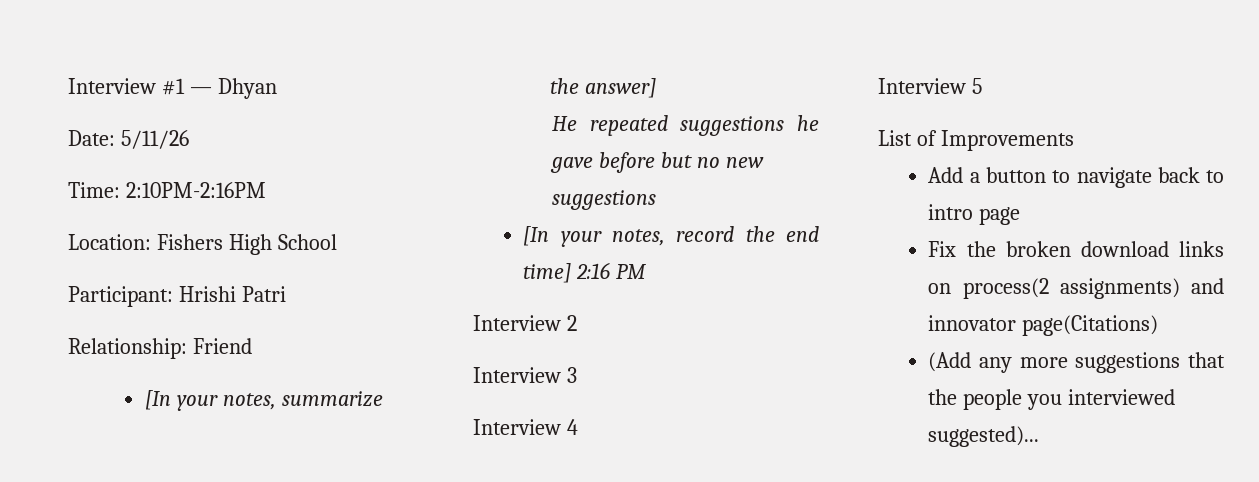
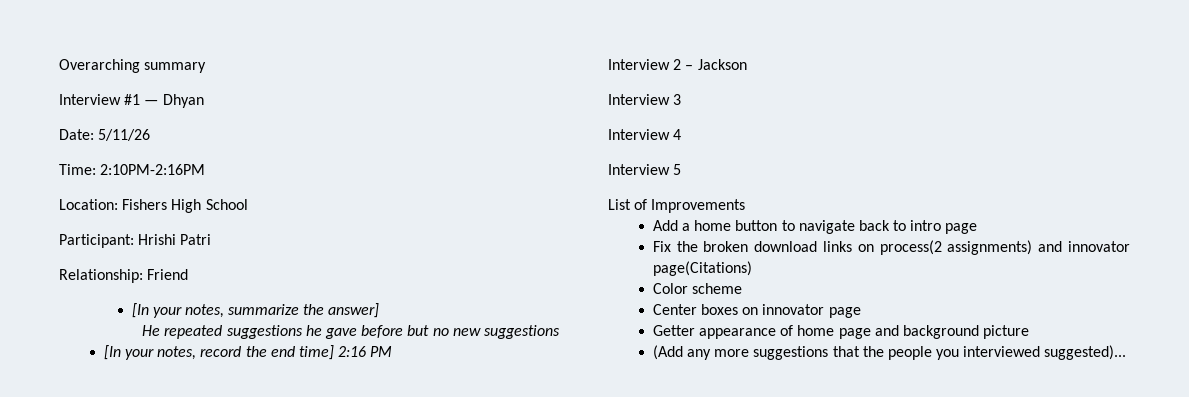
(68, 86) none -> [59,59,207,73] Overarching summary //
(577, 323) none -> [685,59,747,70] – Jackson
(980, 177) none -> [694,220,732,231] home
(1159, 325) none -> [652,283,742,294] [652,304,861,318] [652,325,1030,339] // Color scheme // Center boxes on innovator page // Getter appearance of home page and background picture

